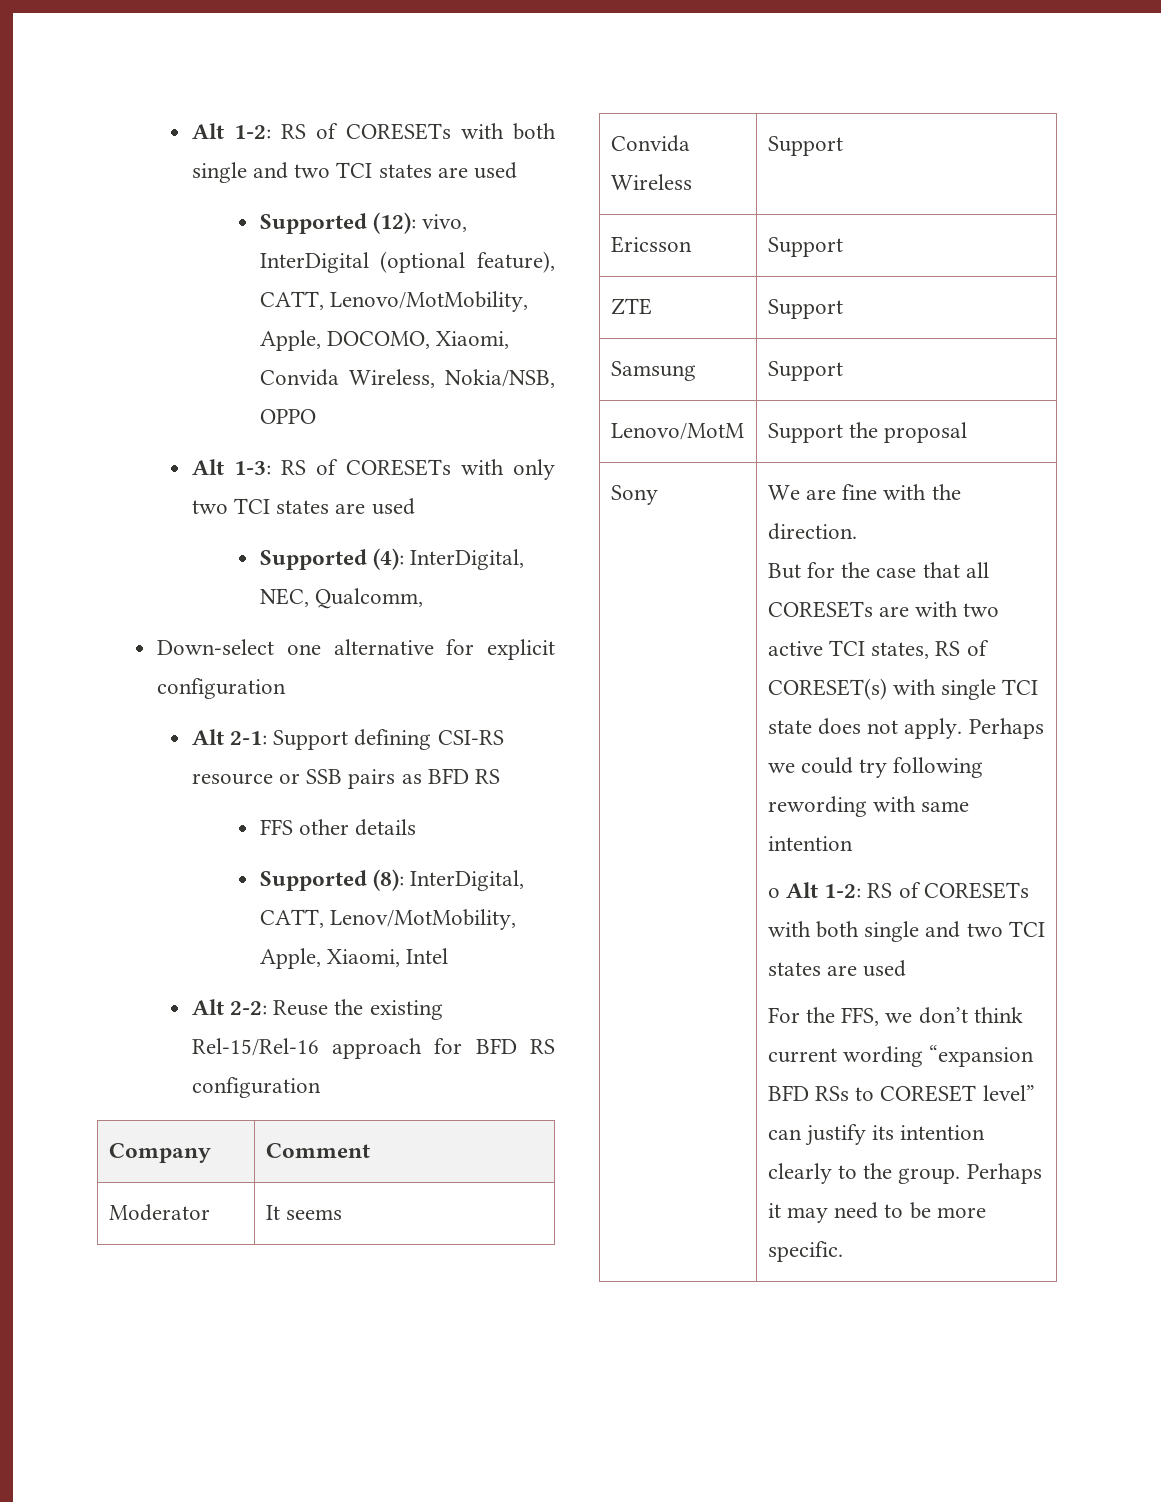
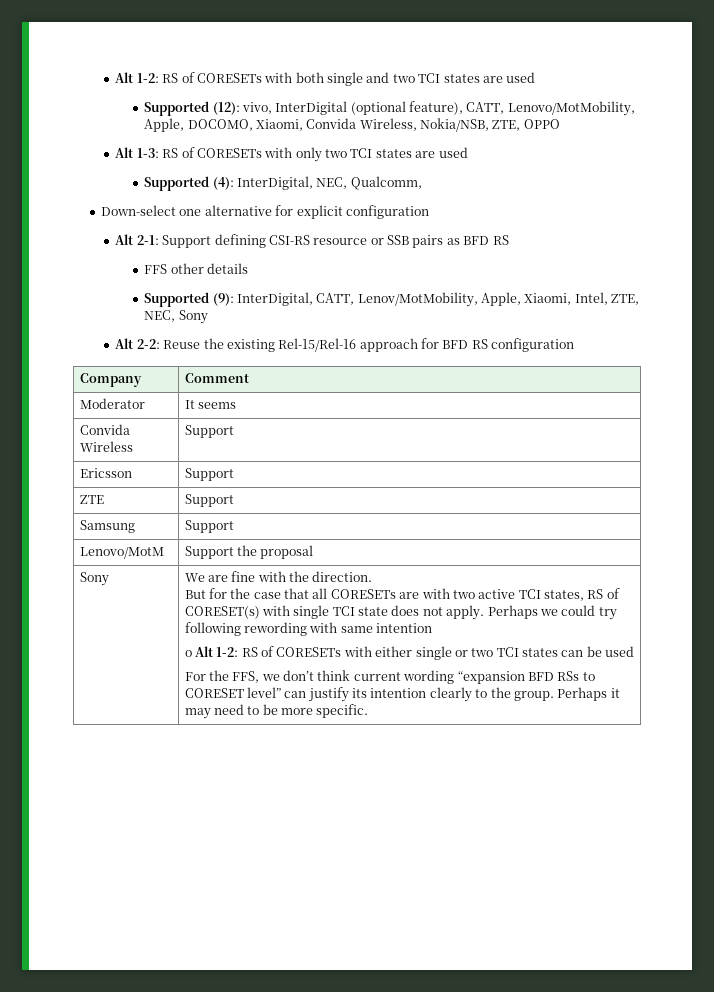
(555, 378) none -> [492,120,521,131] ZTE,
[372,869,404,891] (8): -> [212,293,234,306] (9):
[406,948,449,964] Intel -> [574,292,640,305] [144,310,208,324] Intel, ZTE, NEC, Sony
[815,921,1045,942] [767,962,857,976] both single and two TCI states are -> [375,646,602,660] either single or two TCI states can be

